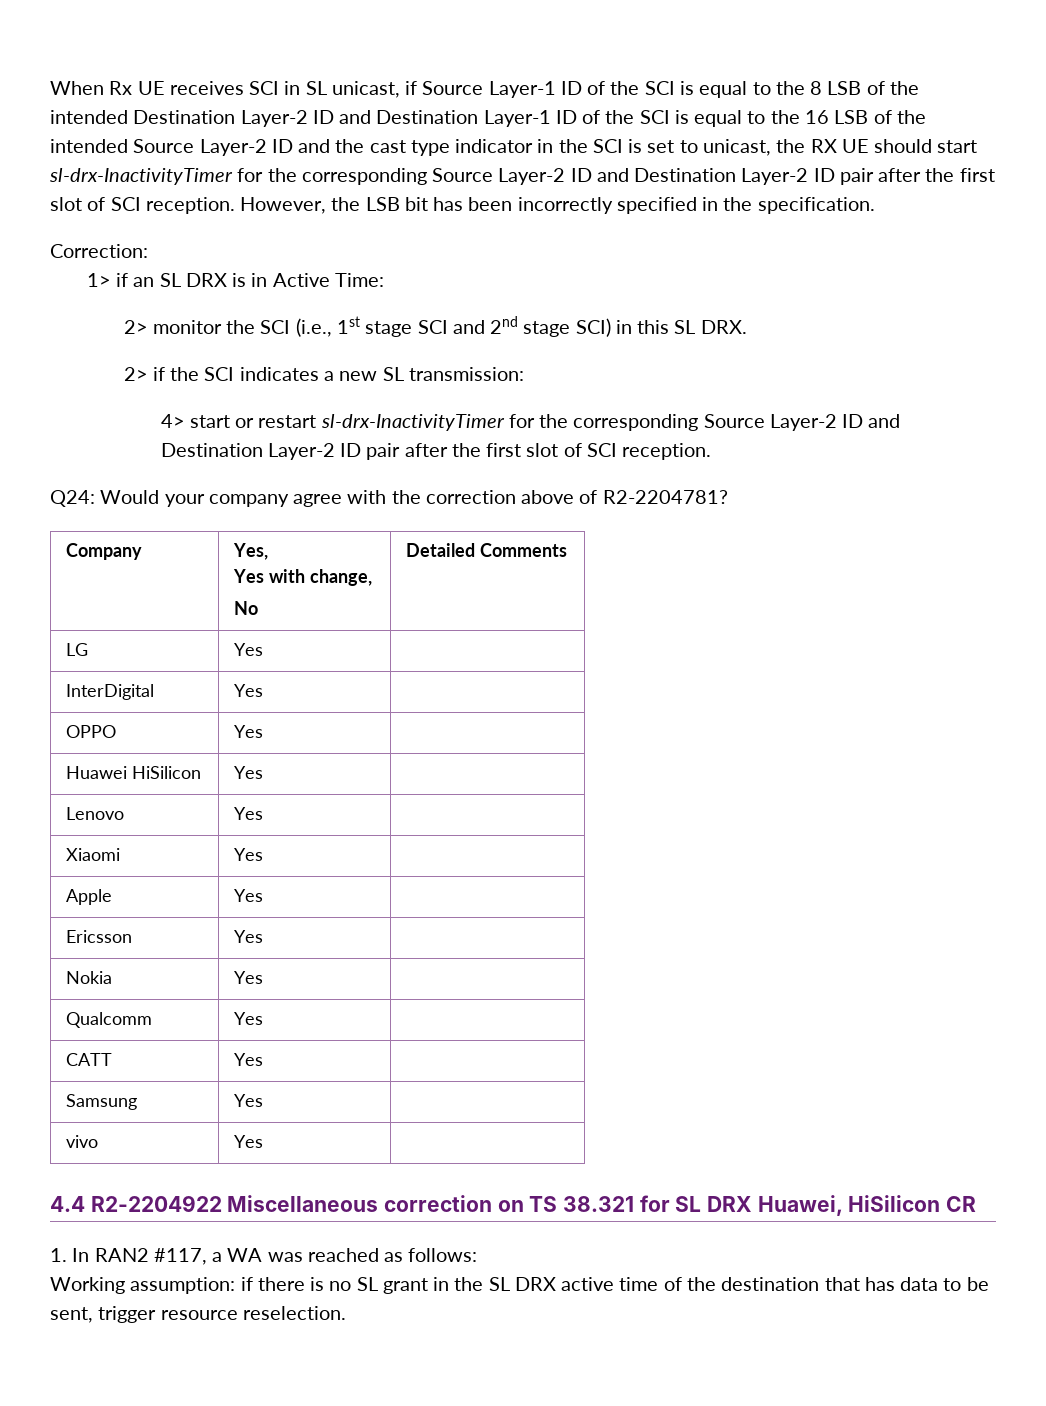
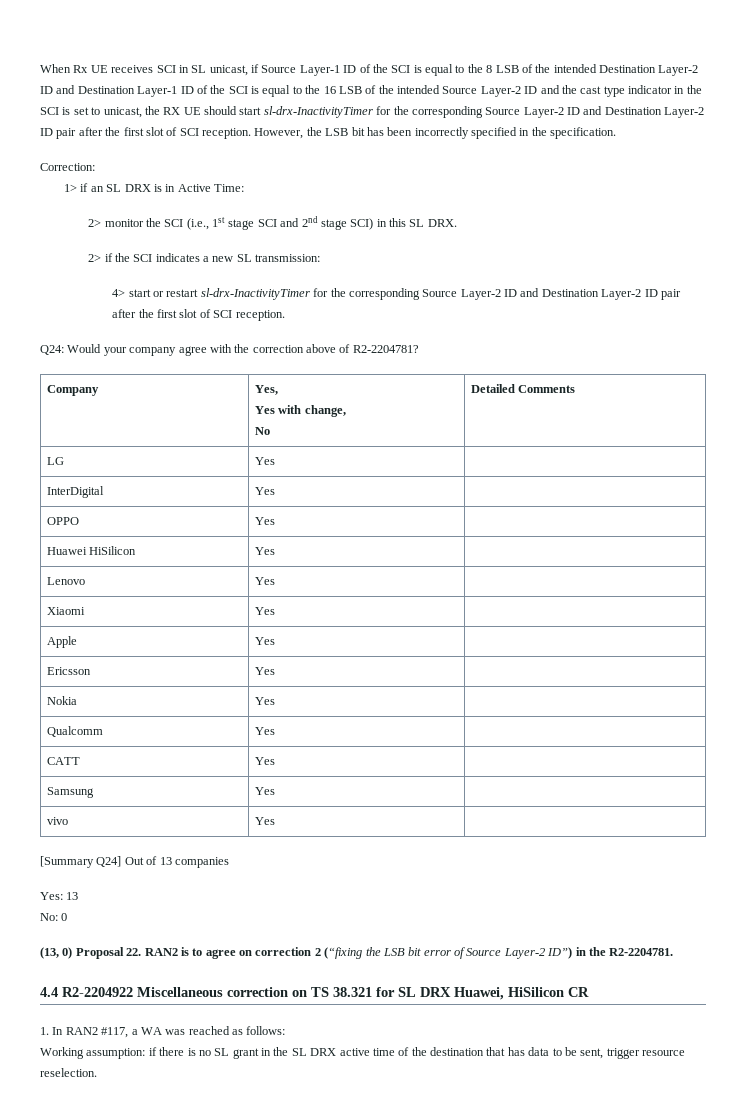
(263, 1141) none -> [40,856,229,868] [40,892,79,900] [40,913,68,921] [40,947,674,959] // [Summary Q24] Out of 13 companies // Yes: 13 // No: 0 // (13, 0) Proposal 22. RAN2 is to agree on correction 2 (“fixing the LSB bit error of Source Layer-2 ID”) in the R2-2204781.

